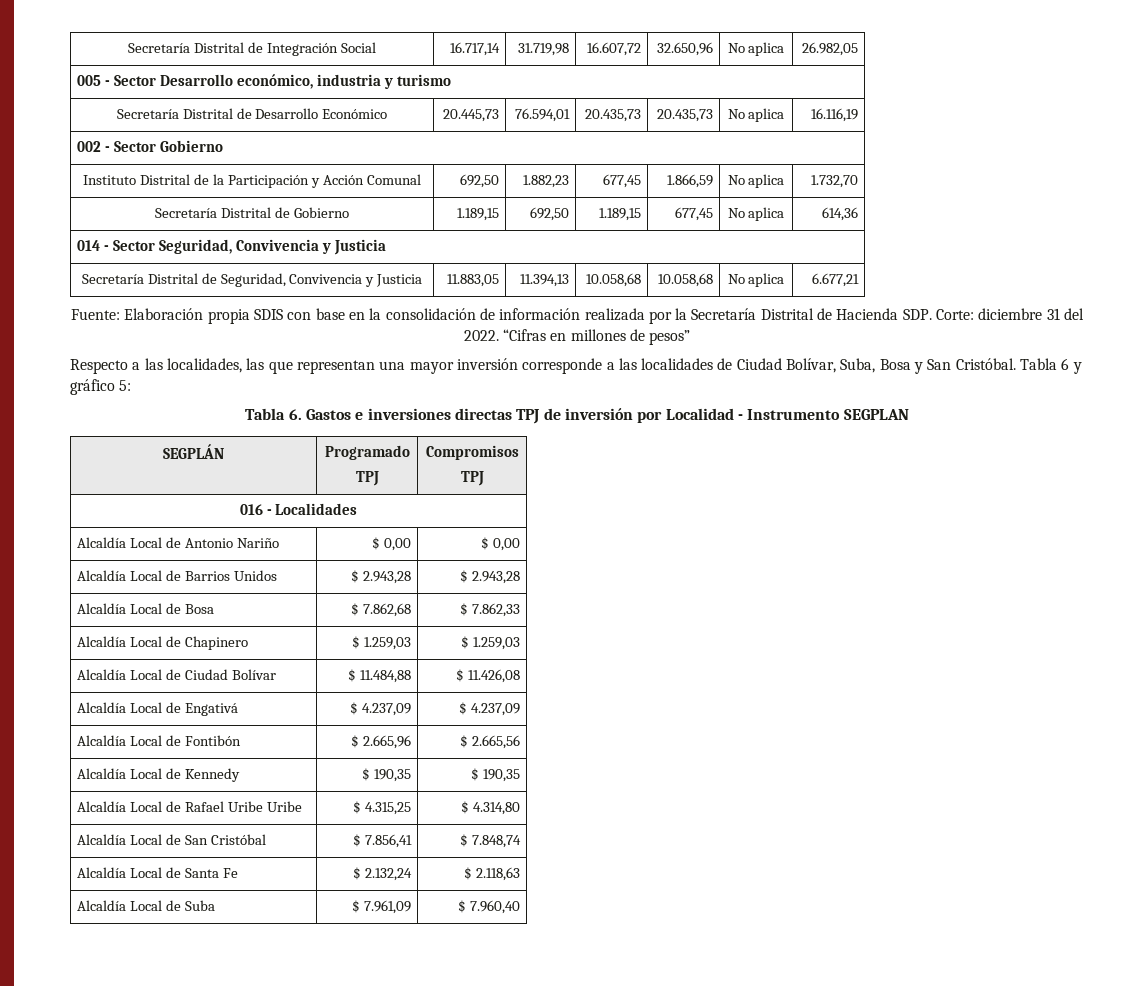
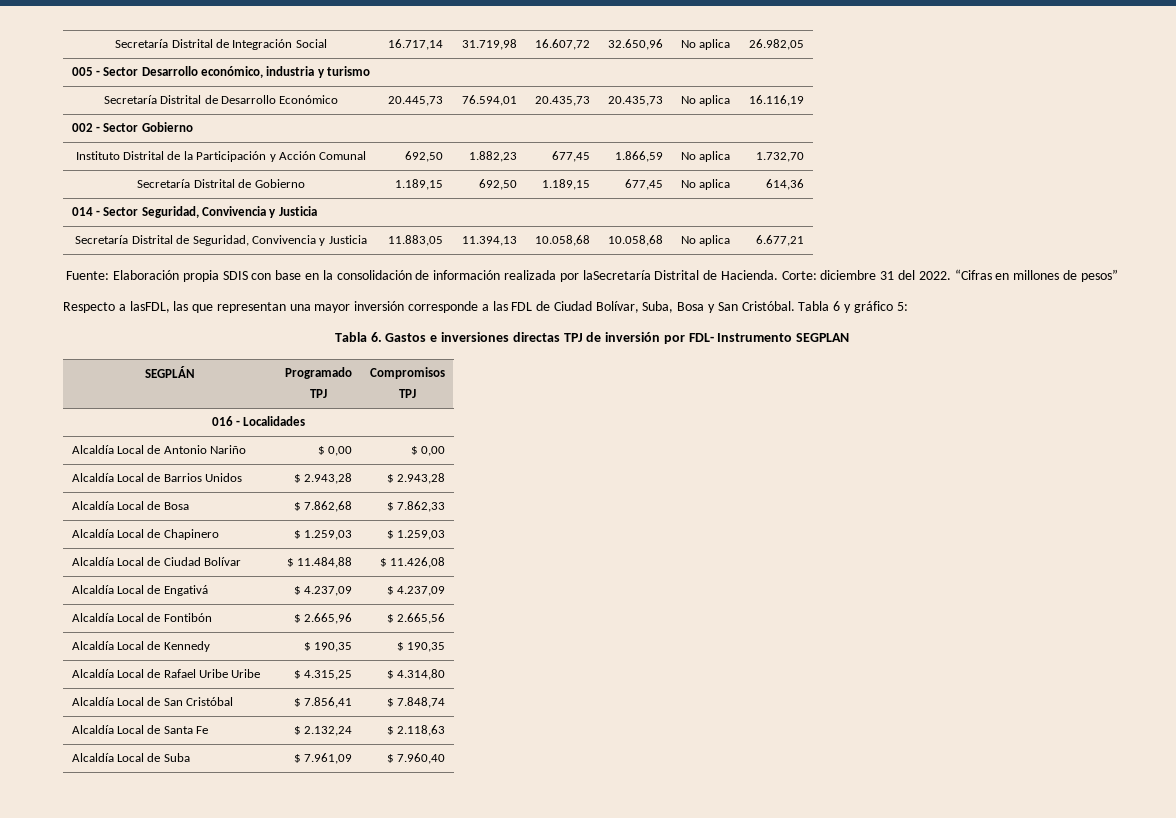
[675,308,932,320] la Secretaría Distrital de Hacienda SDP. -> [582,270,778,280] laSecretaría Distrital de Hacienda.
[144,358,242,373] las localidades, -> [129,301,170,313] lasFDL,
[641,358,714,370] localidades -> [511,302,533,311] FDL
[665,408,743,420] Localidad - -> [688,333,714,342] FDL-

